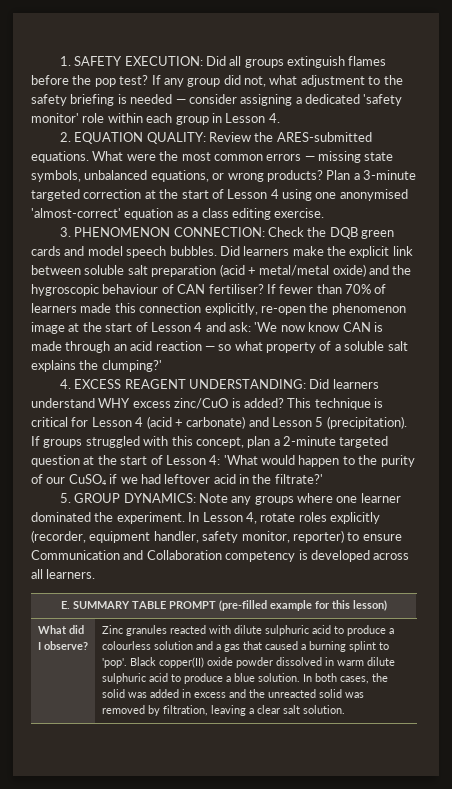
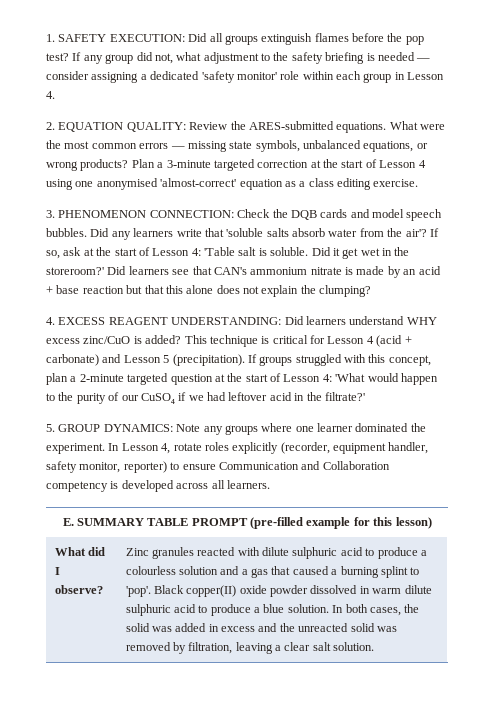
[361,230,395,239] green -> (317, 215) none
[243,246,413,258] [31,264,412,277] [31,284,387,296] [31,303,406,315] [31,322,371,334] learners make the explicit link between soluble salt preparation (acid + metal/metal oxide) and the hygroscopic behaviour of CAN fertiliser? If fewer than 70% of learners made this connection explicitly, re-open the phenomenon image at the start of Lesson 4 and ask: 'We now know CAN -> [111,228,439,240] [46,247,410,259] [46,266,342,275] any learners write that 'soluble salts absorb water from the air'? If so, ask at the start of Lesson 4: 'Table salt is soluble. Did it get wet in the storeroom?' Did learners see that CAN's ammonium nitrate
[65,341,111,353] through -> [387,266,401,278] by
[155,341,408,353] [31,360,162,372] reaction — so what property of a soluble salt explains the clumping?' -> [46,285,372,297] + base reaction but that this alone does not explain the clumping?

